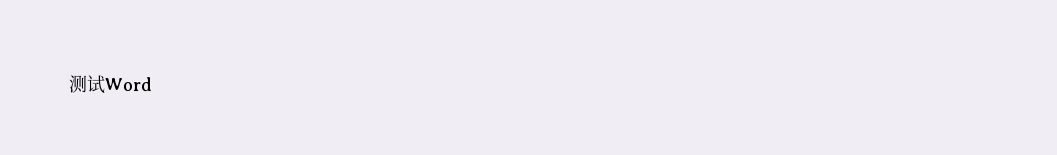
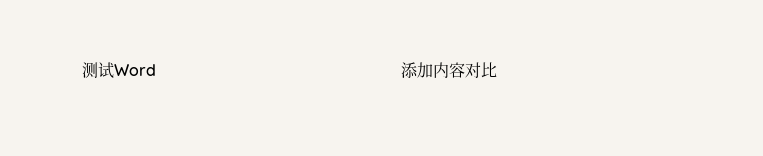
(152, 84) none -> [401,62,497,78] // 添加内容对比

